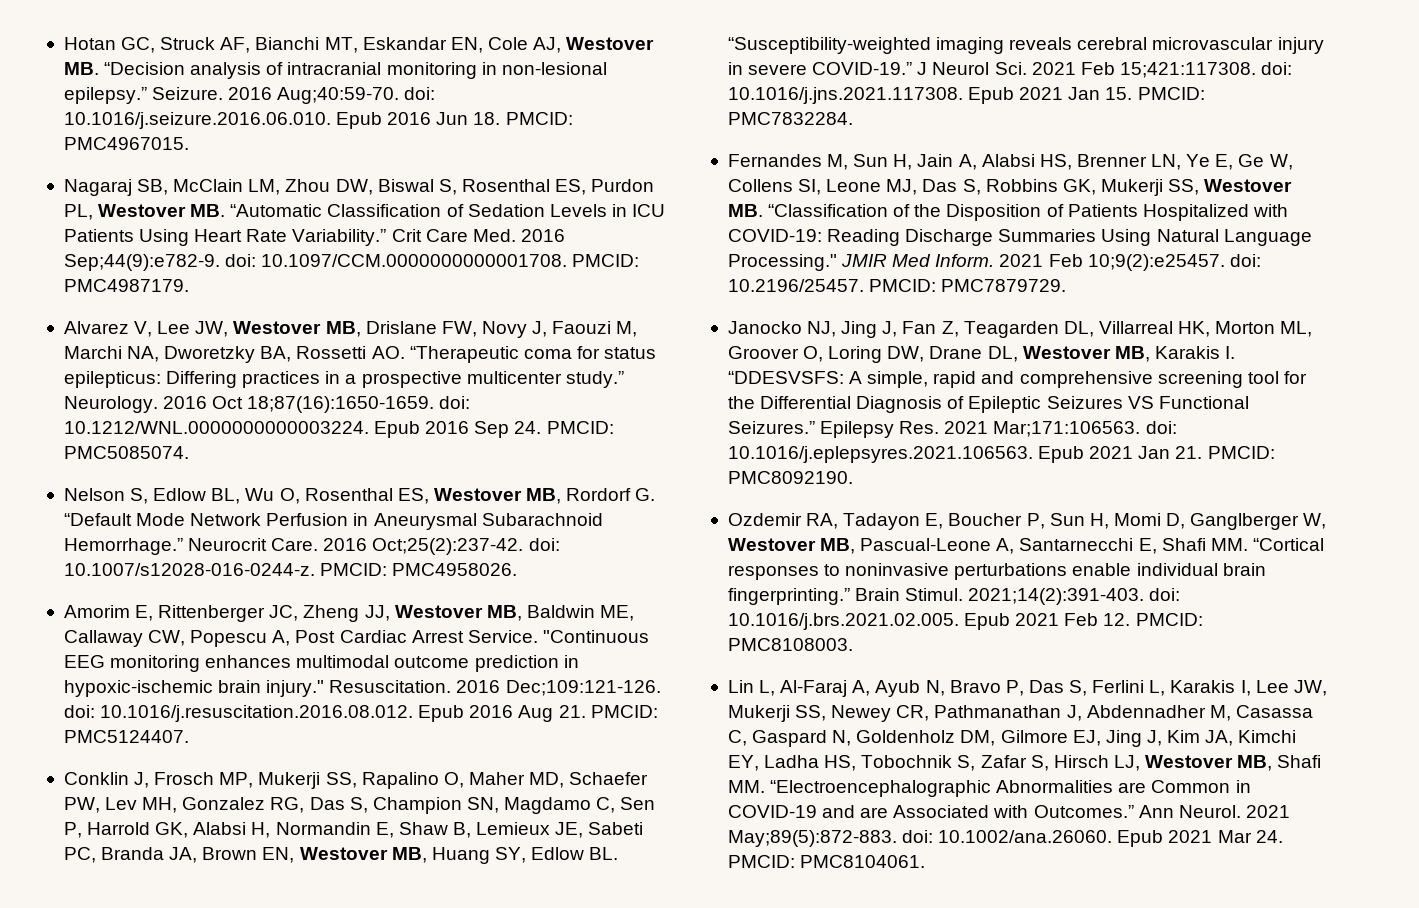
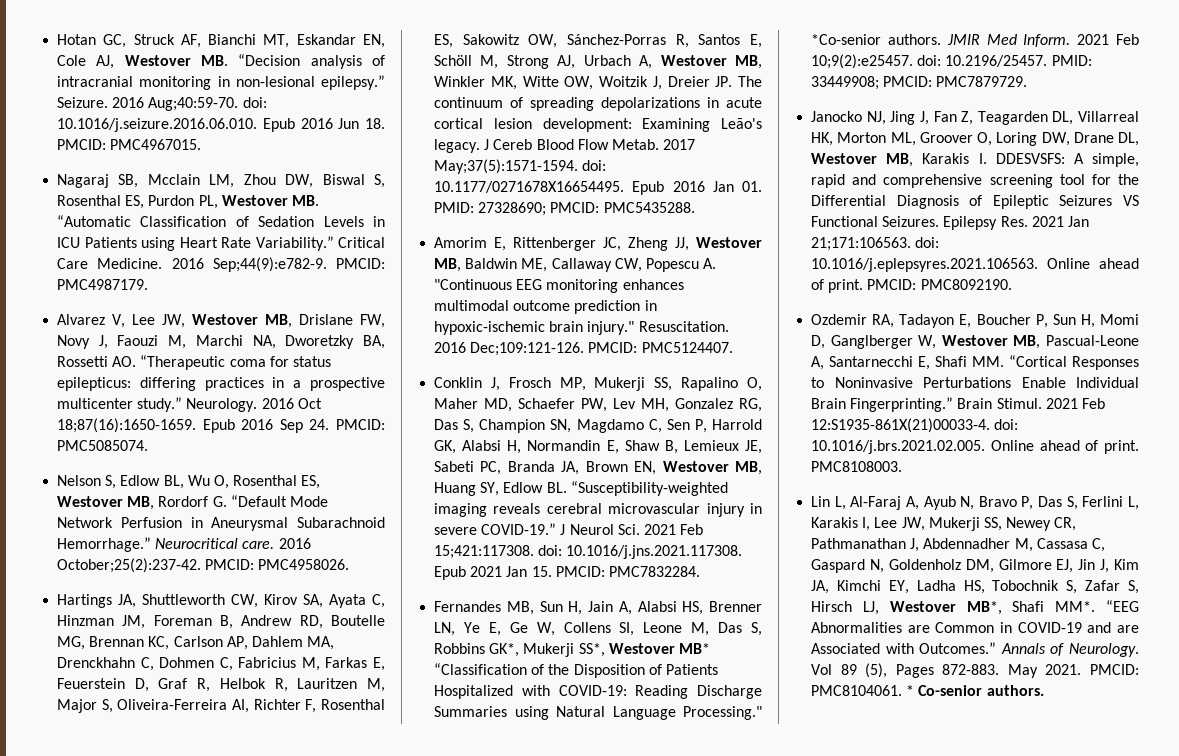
[173,179,244,192] McClain -> [147,174,200,185] Mcclain
[139,229,190,246] Using -> [141,237,176,251] using
[391,229,565,242] [63,254,568,271] Crit Care Med. 2016 Sep;44(9):e782-9. doi: 10.1097/CCM.0000000000001708. -> [338,237,385,248] [57,257,327,272] Critical Care Medicine. 2016 Sep;44(9):e782-9.
[166,371,238,388] Differing -> [139,377,196,391] differing
[439,396,471,409] [63,421,369,434] doi: 10.1212/WNL.0000000000003224. -> (197, 425) none
[188,538,560,555] [63,563,518,576] Neurocrit Care. 2016 Oct;25(2):237-42. doi: 10.1007/s12028-016-0244-z. PMCID: PMC4958026. -> [155,538,311,549] [57,558,350,573] [57,594,385,608] [57,615,385,629] [57,636,335,650] [57,657,385,671] [57,678,385,692] [57,699,385,713] [434,34,762,48] [434,55,762,69] [434,76,762,90] [434,97,762,111] [434,118,762,132] [434,139,696,153] [434,159,607,174] [434,181,762,195] [434,202,695,216] Neurocritical care. 2016 October;25(2):237-42. PMCID: PMC4958026. // Hartings JA, Shuttleworth CW, Kirov SA, Ayata C, Hinzman JM, Foreman B, Andrew RD, Boutelle MG, Brennan KC, Carlson AP, Dahlem MA, Drenckhahn C, Dohmen C, Fabricius M, Farkas E, Feuerstein D, Graf R, Helbok R, Lauritzen M, Major S, Oliveira-Ferreira AI, Richter F, Rosenthal ES, Sakowitz OW, Sánchez-Porras R, Santos E, Schöll M, Strong AJ, Urbach A, Westover MB, Winkler MK, Witte OW, Woitzik J, Dreier JP. The continuum of spreading depolarizations in acute cortical lesion development: Examining Leão's legacy. J Cereb Blood Flow Metab. 2017 May;37(5):1571-1594. doi: 10.1177/0271678X16654495. Epub 2016 Jan 01. PMID: 27328690; PMCID: PMC5435288.
[272,630,538,646] A, Post Cardiac Arrest Service. -> [703,258,717,269] A.
[63,705,586,722] doi: 10.1016/j.resuscitation.2016.08.012. Epub 2016 Aug 21. -> (585, 349) none
[827,154,849,170] M, -> [506,601,534,615] MB,
[886,179,918,195] MJ, -> [691,622,710,636] M,
[1062,179,1293,196] [727,204,763,217] GK, Mukerji SS, Westover MB. -> [489,643,710,657] GK*, Mukerji SS*, Westover MB*
[1101,229,1152,246] Using -> [514,706,549,720] using
(837, 262) none -> [811,34,941,45] *Co-senior authors.
(864, 285) none -> [1051,55,1092,66] [811,76,880,90] PMID: 33449908;
[727,371,844,384] “DDESVSFS: -> [995,153,1065,164] DDESVSFS:
[727,421,815,434] Seizures.” -> [882,216,940,227] Seizures.
[993,421,1177,437] [727,446,1203,463] Mar;171:106563. doi: 10.1016/j.eplepsyres.2021.106563. Epub 2021 Jan 21. -> [1067,216,1089,227] [811,237,940,251] [811,258,1139,272] [811,279,864,293] Jan 21;171:106563. doi: 10.1016/j.eplepsyres.2021.106563. Online ahead of print.
[727,563,1266,580] [727,588,1181,605] [727,613,1203,630] responses to noninvasive perturbations enable individual brain fingerprinting.” Brain Stimul. 2021;14(2):391-403. doi: 10.1016/j.brs.2021.02.005. Epub 2021 Feb 12. PMCID: -> [1072,356,1139,370] [811,377,1139,388] [811,397,1105,412] [811,418,1019,433] [811,440,1139,454] Responses to Noninvasive Perturbations Enable Individual Brain Fingerprinting.” Brain Stimul. 2021 Feb 12:S1935-861X(21)00033-4. doi: 10.1016/j.brs.2021.02.005. Online ahead of print.
[1235,705,1313,718] Casassa -> [1036,538,1088,549] Cassasa
[1105,730,1142,747] Jing -> [1078,559,1096,570] Jin
[1237,755,1322,771] [727,780,992,797] MB, Shafi MM. “Electroencephalographic -> [966,600,1139,615] MB*, Shafi MM*. “EEG
[1138,805,1290,818] [727,830,1283,847] [727,855,926,868] Ann Neurol. 2021 May;89(5):872-883. doi: 10.1002/ana.26060. Epub 2021 Mar 24. PMCID: PMC8104061. -> [1000,643,1139,657] [811,663,1139,678] [811,685,1044,696] Annals of Neurology. Vol 89 (5), Pages 872-883. May 2021. PMCID: PMC8104061. * Co-senior authors.

